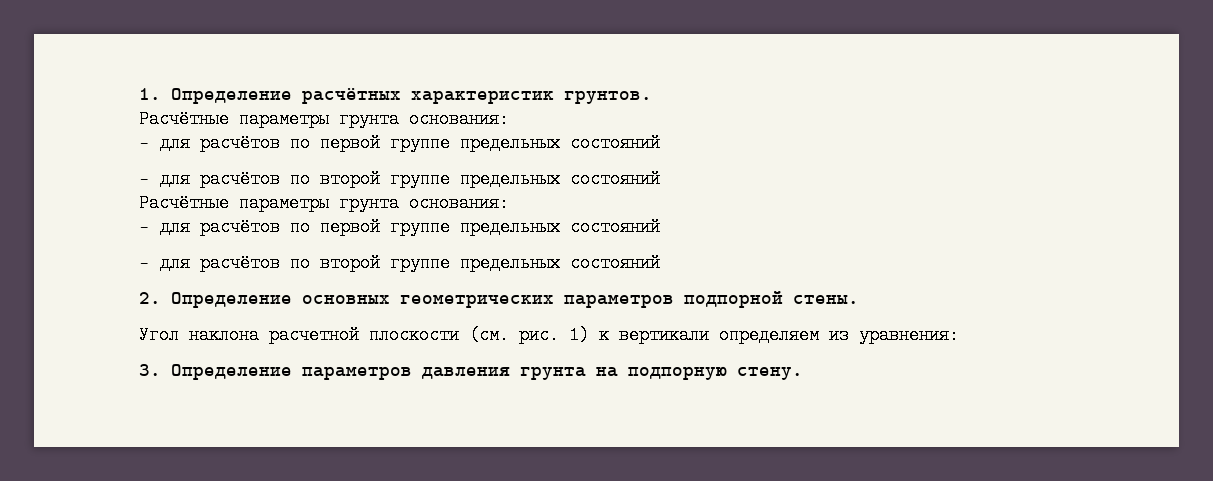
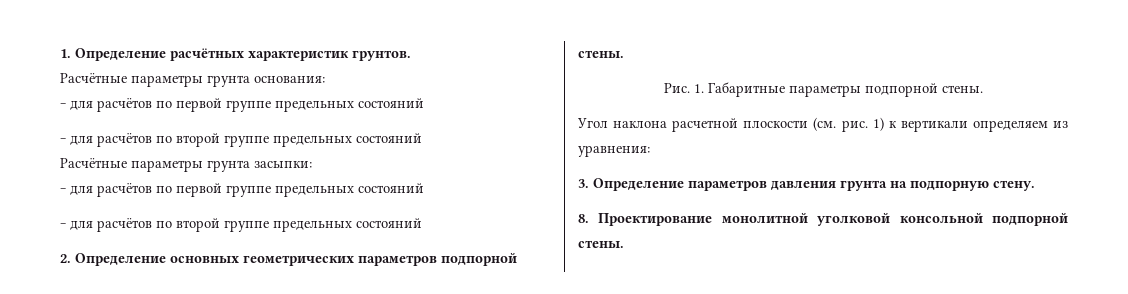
[409,194,509,212] основания: -> [254,161,312,168] засыпки:
(859, 299) none -> [663,82,983,97] // Рис. 1. Габаритные параметры подпорной стены.
(803, 373) none -> [578,212,1068,226] [578,240,624,248] // 8. Проектирование монолитной уголковой консольной подпорной стены.

